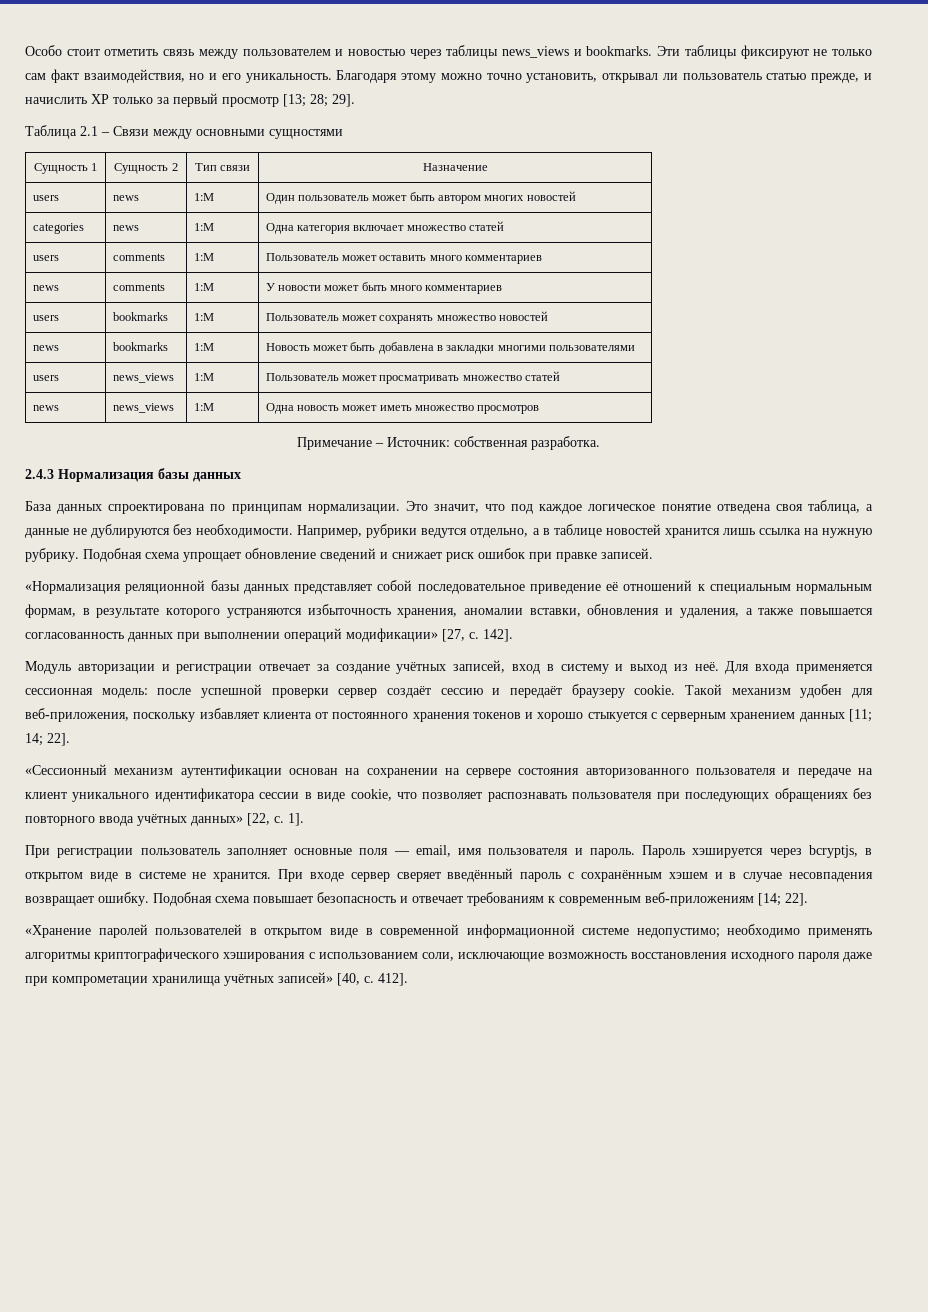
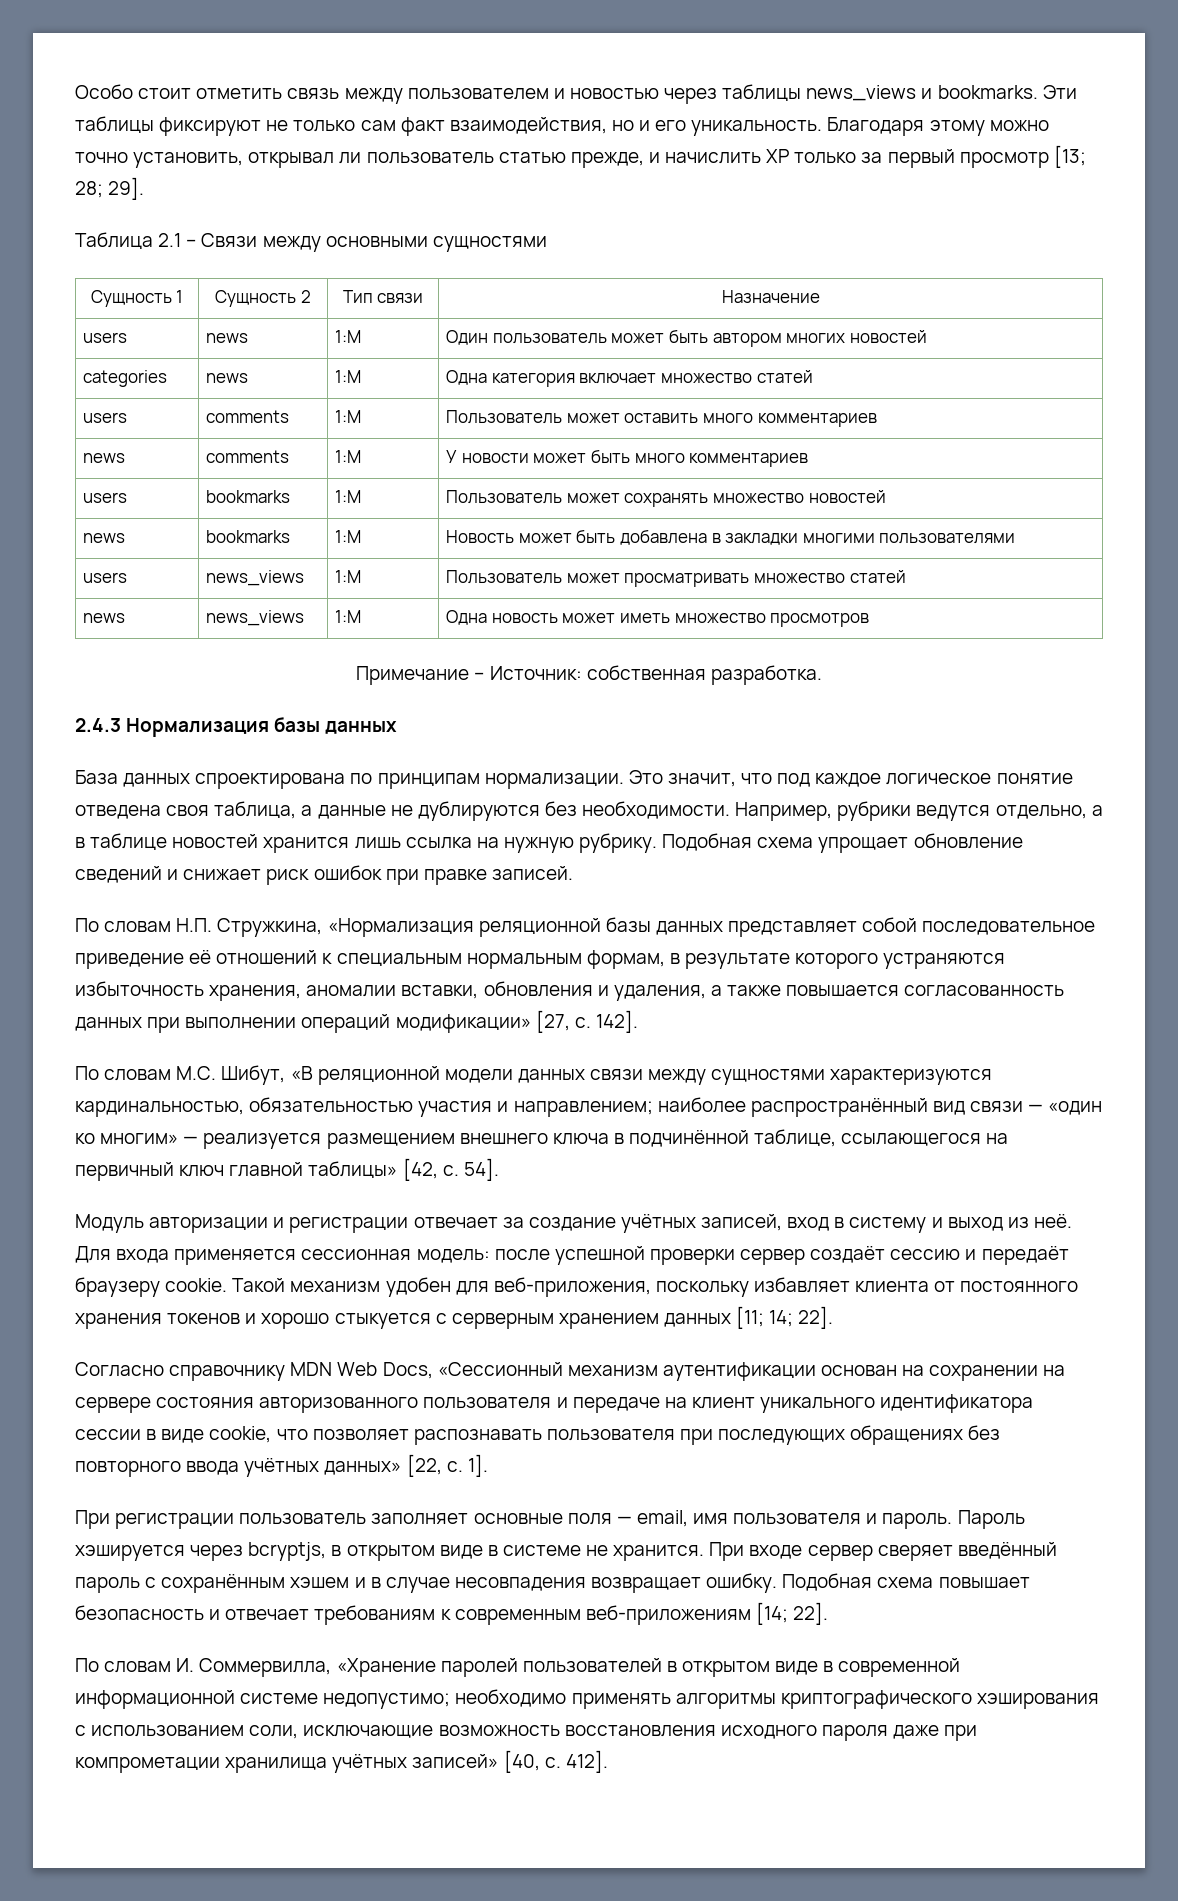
(653, 553) none -> [75,918,323,937] По словам Н.П. Стружкина,
(513, 635) none -> [75,1065,993,1085] [75,1097,1103,1117] [75,1129,1009,1149] [75,1158,499,1181] // По словам М.С. Шибут, «В реляционной модели данных связи между сущностями характеризуются кардинальностью, обязательностью участия и направлением; наиболее распространённый вид связи — «один ко многим» — реализуется размещением внешнего ключа в подчинённой таблице, ссылающегося на первичный ключ главной таблицы» [42, с. 54].
(70, 739) none -> [75,1362,433,1381] Согласно справочнику MDN Web Docs,
(808, 899) none -> [75,1658,332,1677] По словам И. Соммервилла,

